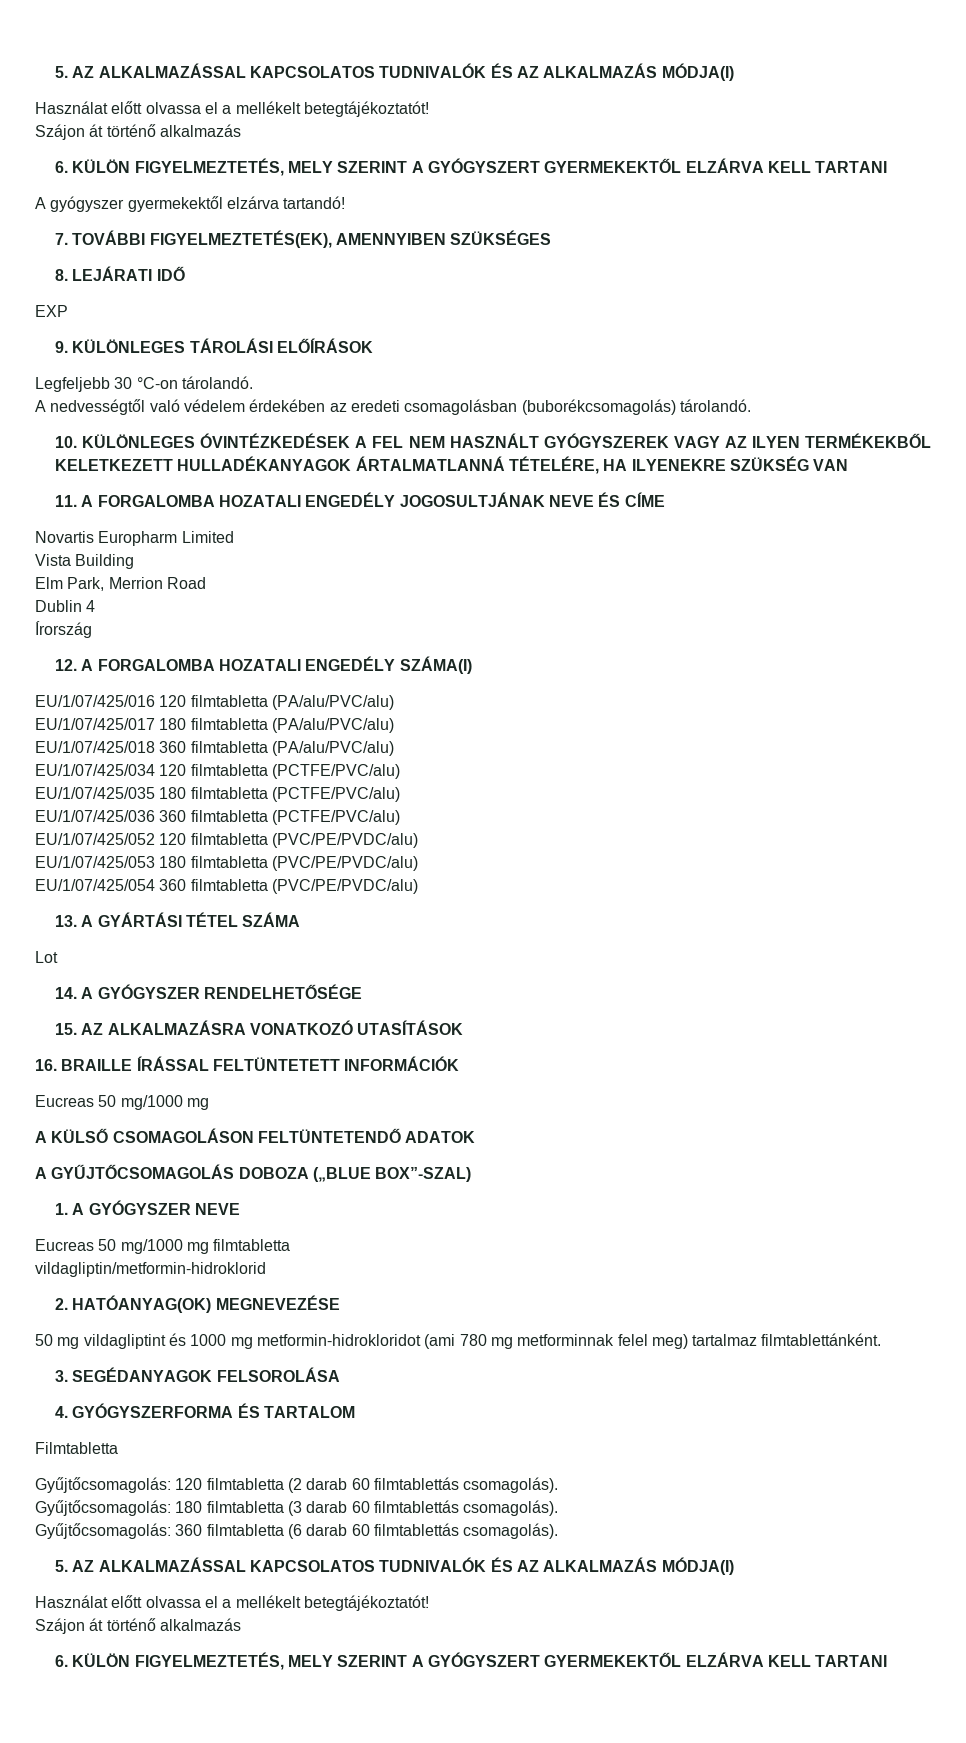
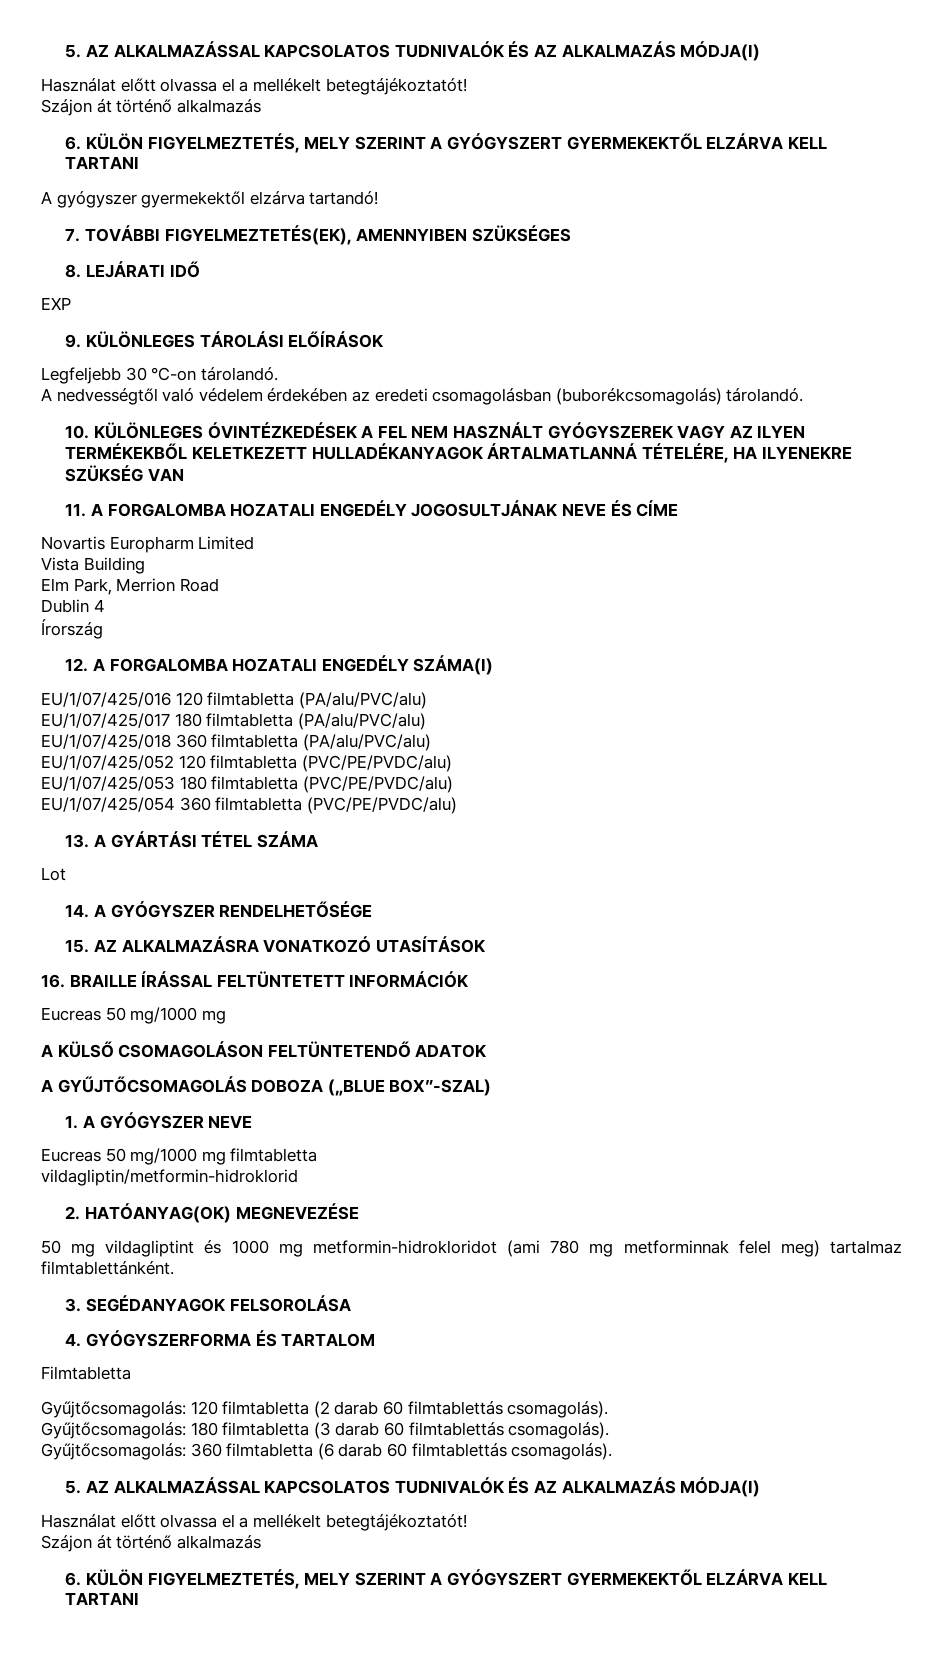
[35,764,400,779] [35,787,400,802] [35,810,400,825] // EU/1/07/425/034 120 filmtabletta (PCTFE/PVC/alu) // EU/1/07/425/035 180 filmtabletta (PCTFE/PVC/alu) // EU/1/07/425/036 360 filmtabletta (PCTFE/PVC/alu) -> (431, 742) none

